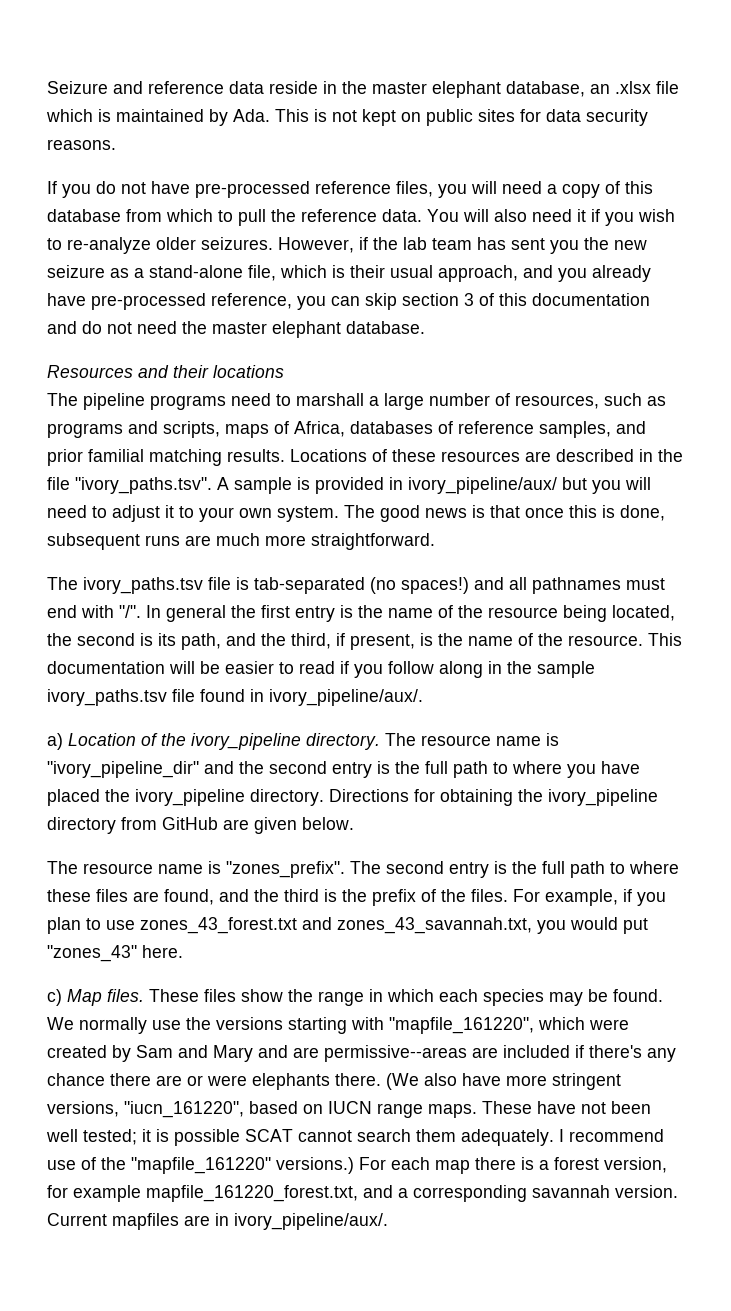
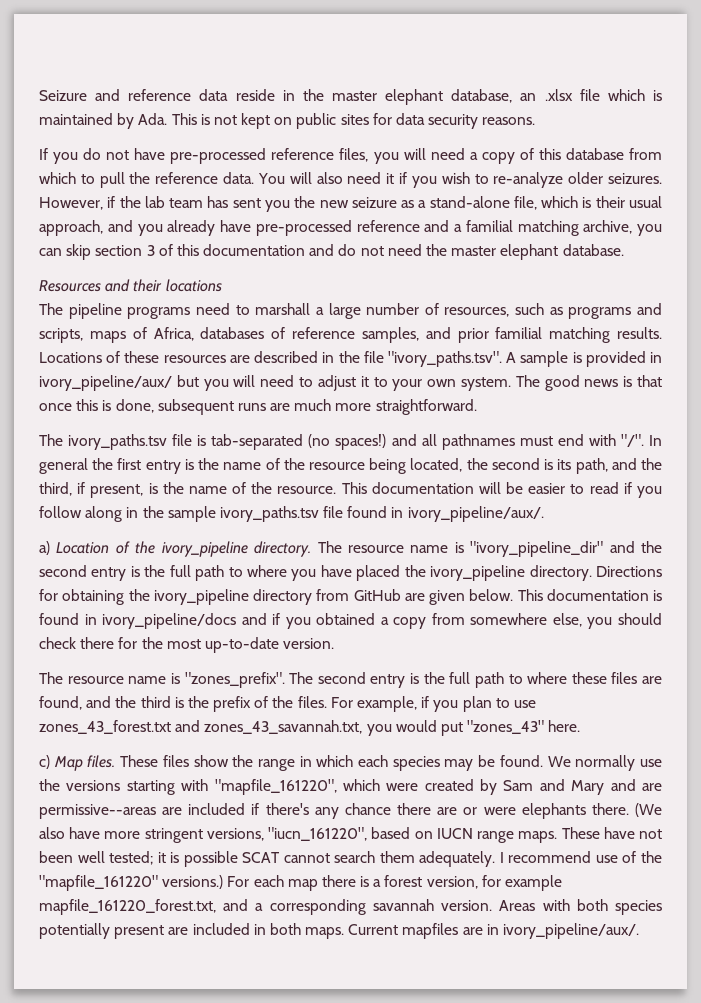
[211,293,292,309] reference, -> [356,220,633,236] reference and a familial matching archive,
(354, 823) none -> [517,589,662,601] [39,613,663,629] [39,637,335,653] This documentation is found in ivory_pipeline/docs and if you obtained a copy from somewhere else, you should check there for the most up-to-date version.
(678, 1191) none -> [499,899,662,915] [39,923,345,939] Areas with both species potentially present are included in both maps.

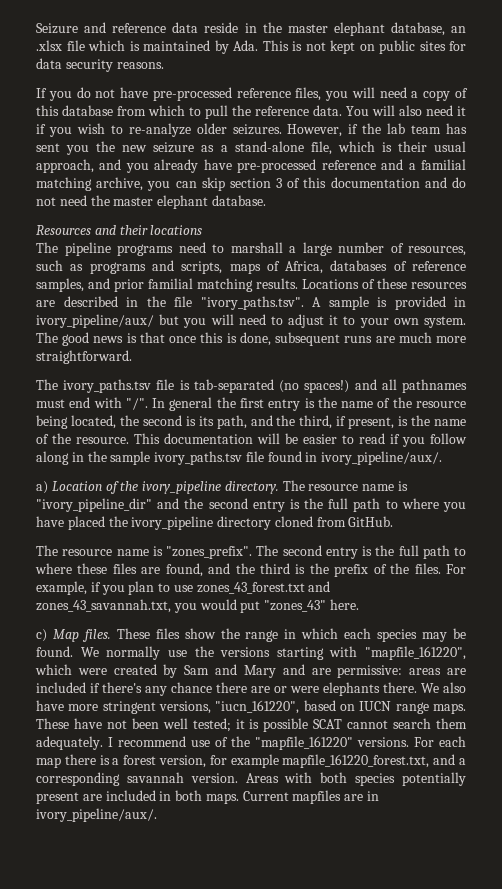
[529,565,663,581] [39,589,662,605] [39,613,663,629] [39,637,335,653] directory. Directions for obtaining the ivory_pipeline directory from GitHub are given below. This documentation is found in ivory_pipeline/docs and if you obtained a copy from somewhere else, you should check there for the most up-to-date version. -> [217,516,394,530] directory cloned from GitHub.
[39,804,156,819] permissive--areas -> [337,665,442,678] permissive: areas
[635,803,662,817] (We -> [421,683,439,693] We
[162,875,224,889] versions.) -> [357,737,409,747] versions.

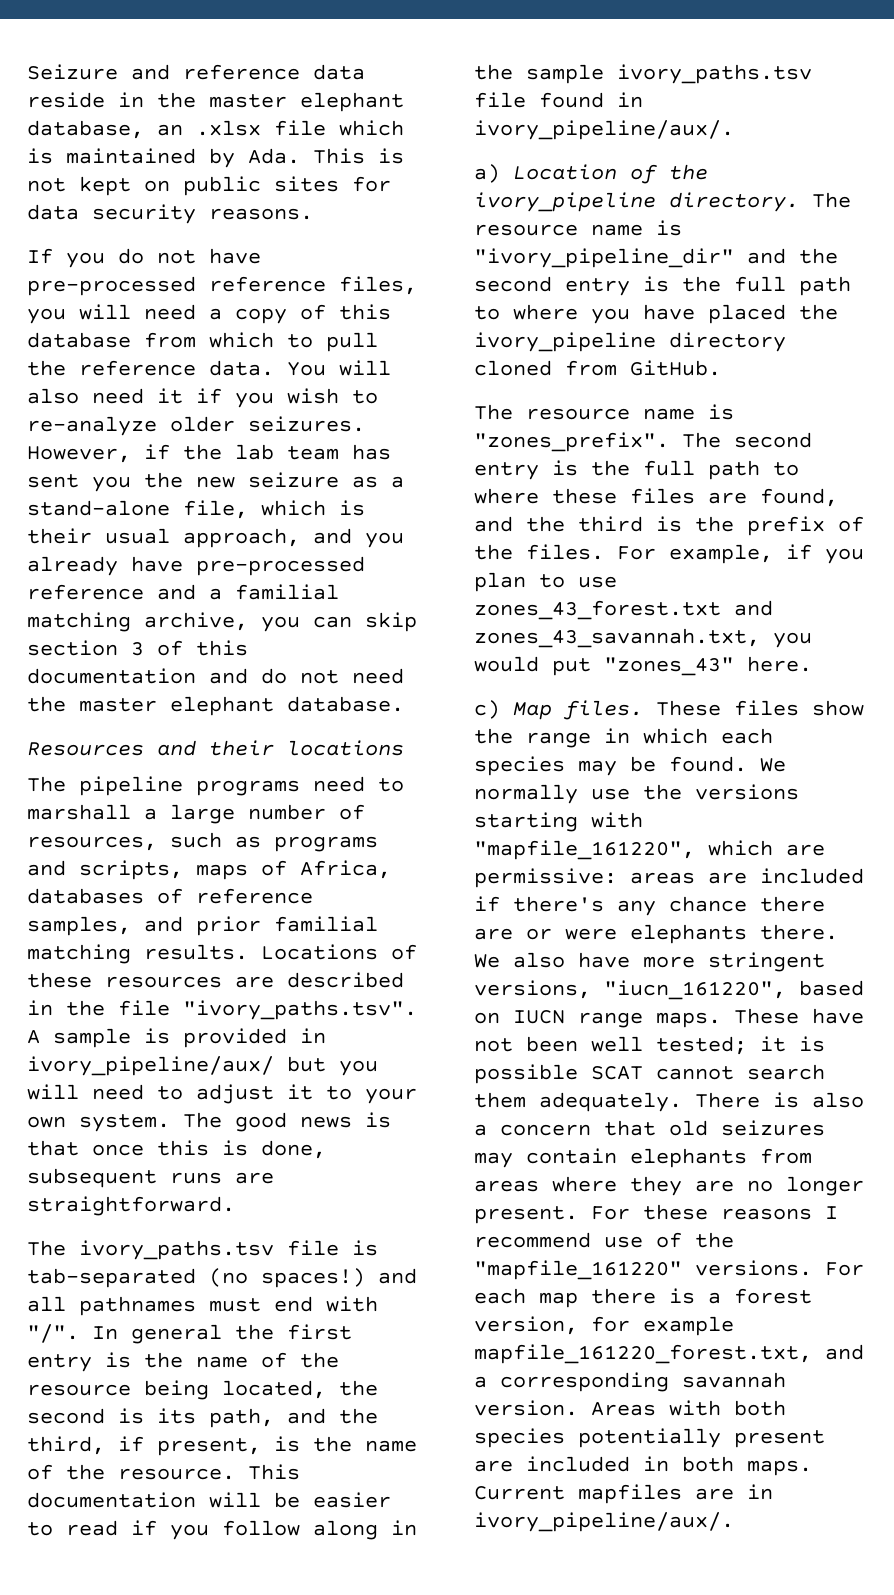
[398,332,466,343] much more -> (274, 1178) none
[77,664,305,678] were created by Sam and Mary and -> (773, 848) none
(103, 743) none -> [695,1092,864,1108] [474,1120,825,1136] [474,1148,812,1168] [474,1176,864,1196] [474,1204,812,1224] There is also a concern that old seizures may contain elephants from areas where they are no longer present. For these reasons

